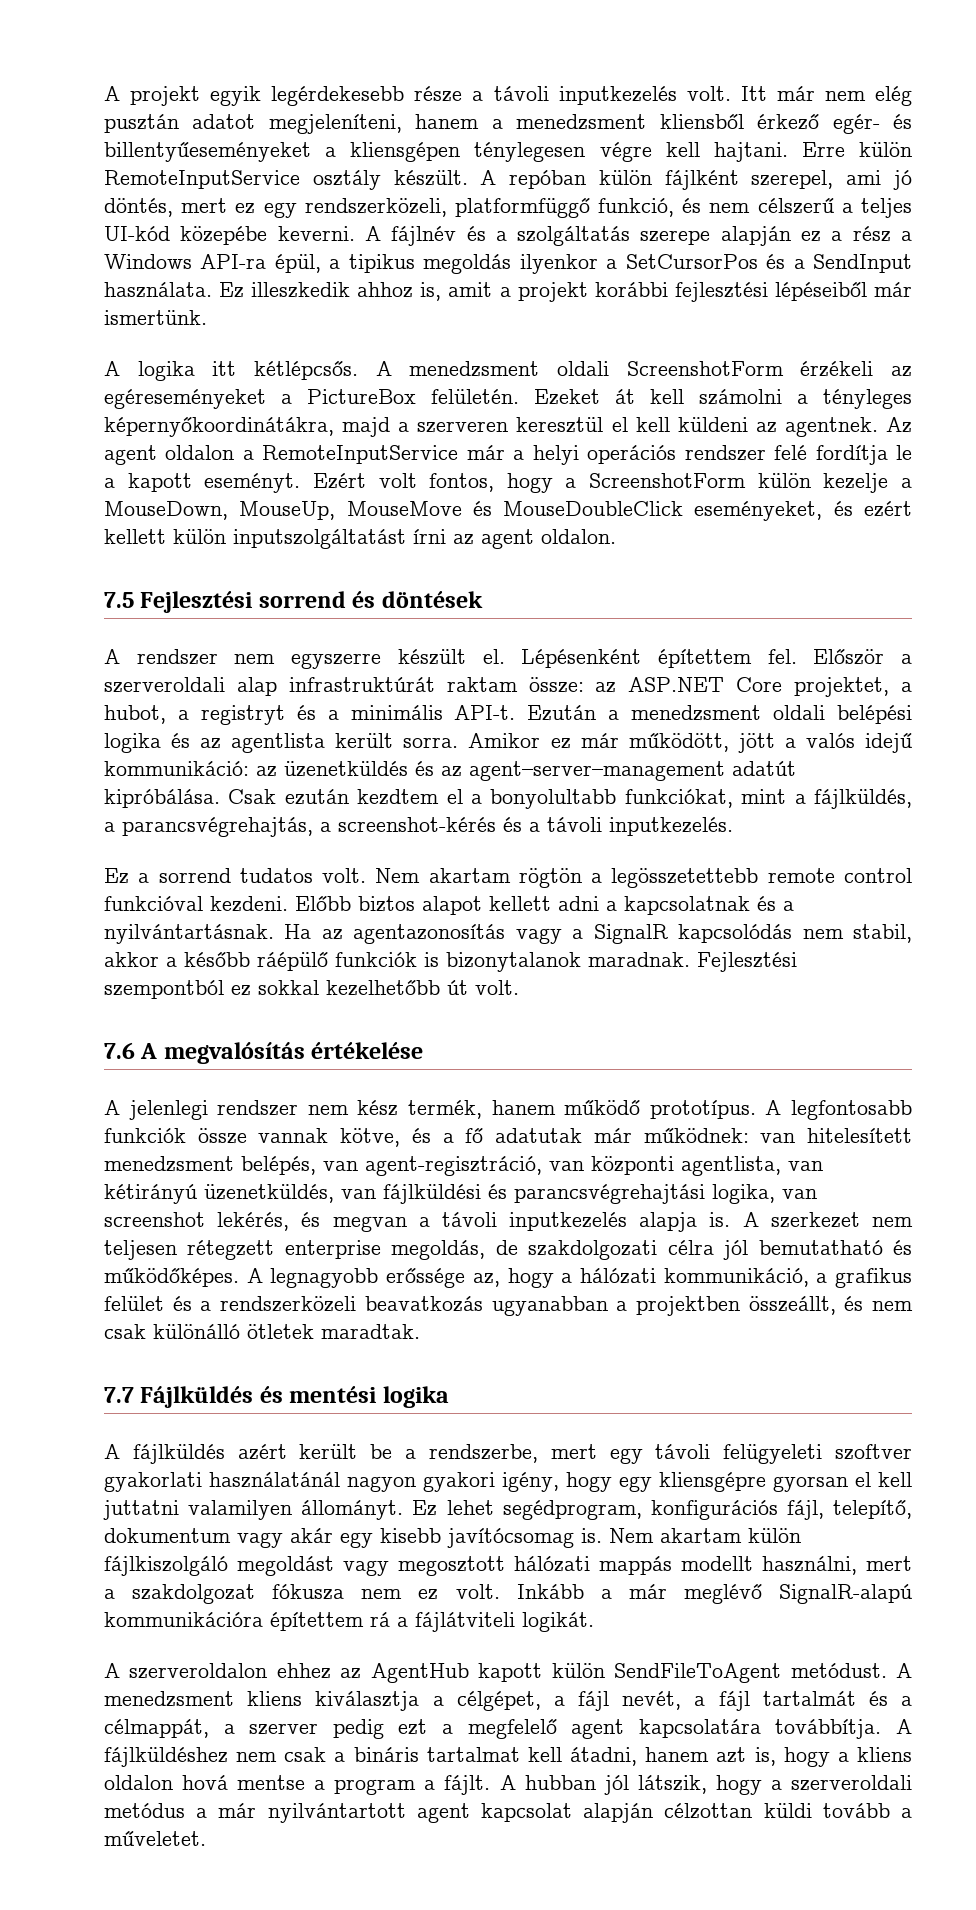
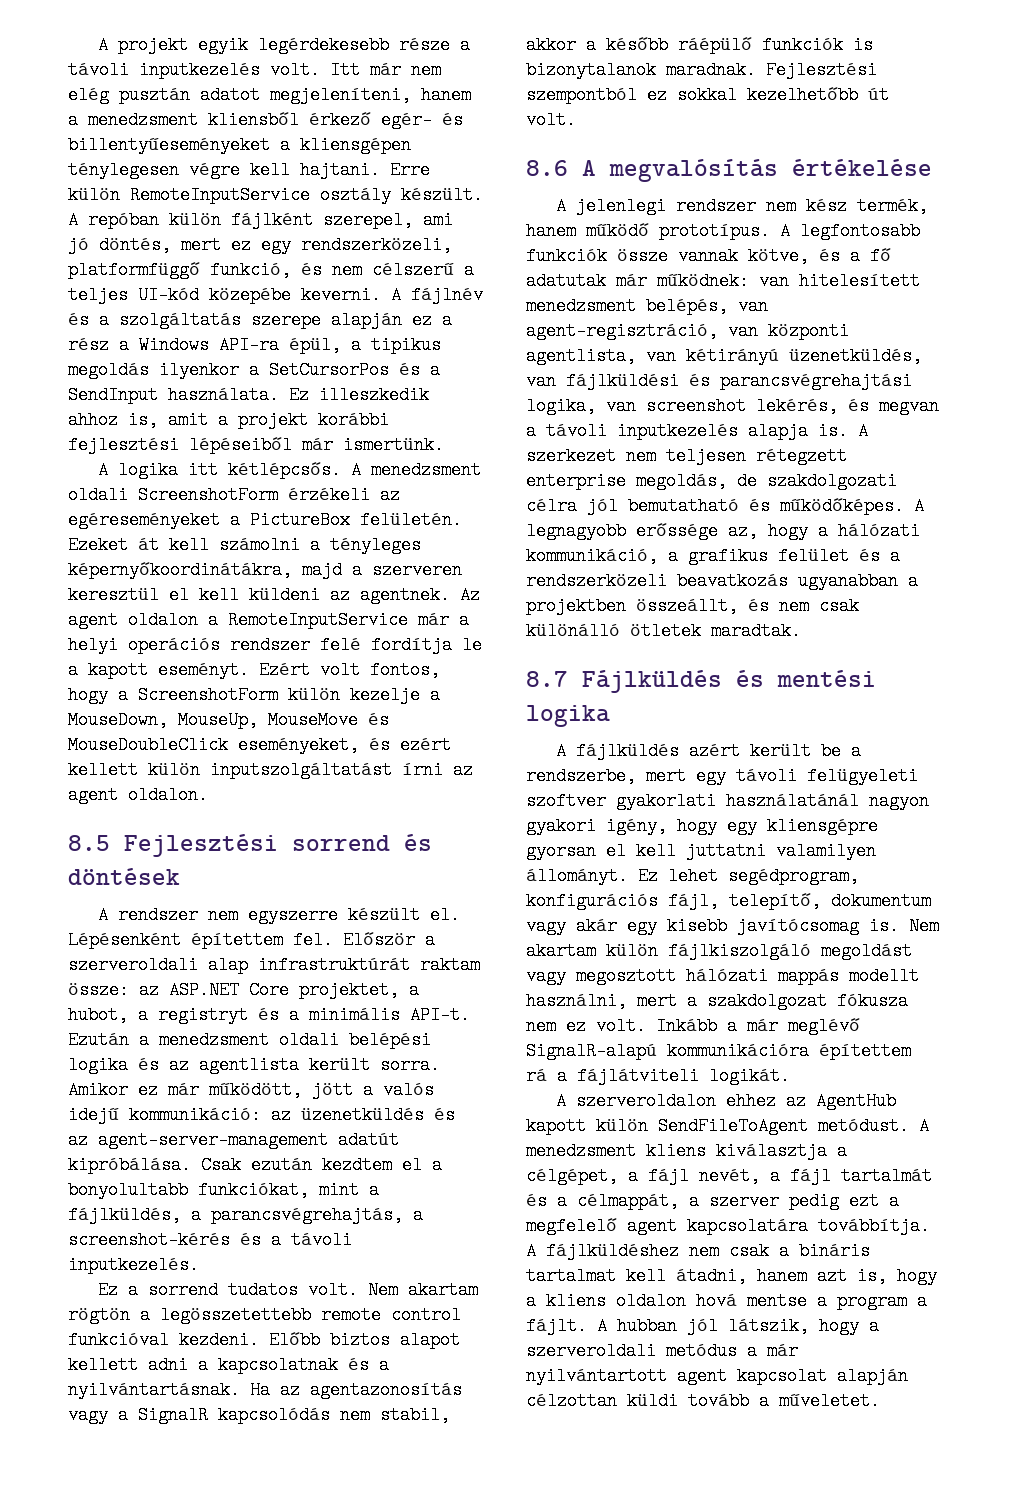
[104,592,134,608] 7.5 -> [68,835,110,851] 8.5
[104,1042,135,1059] 7.6 -> [526,160,568,176] 8.6
[104,1387,134,1403] 7.7 -> [526,671,568,687] 8.7

